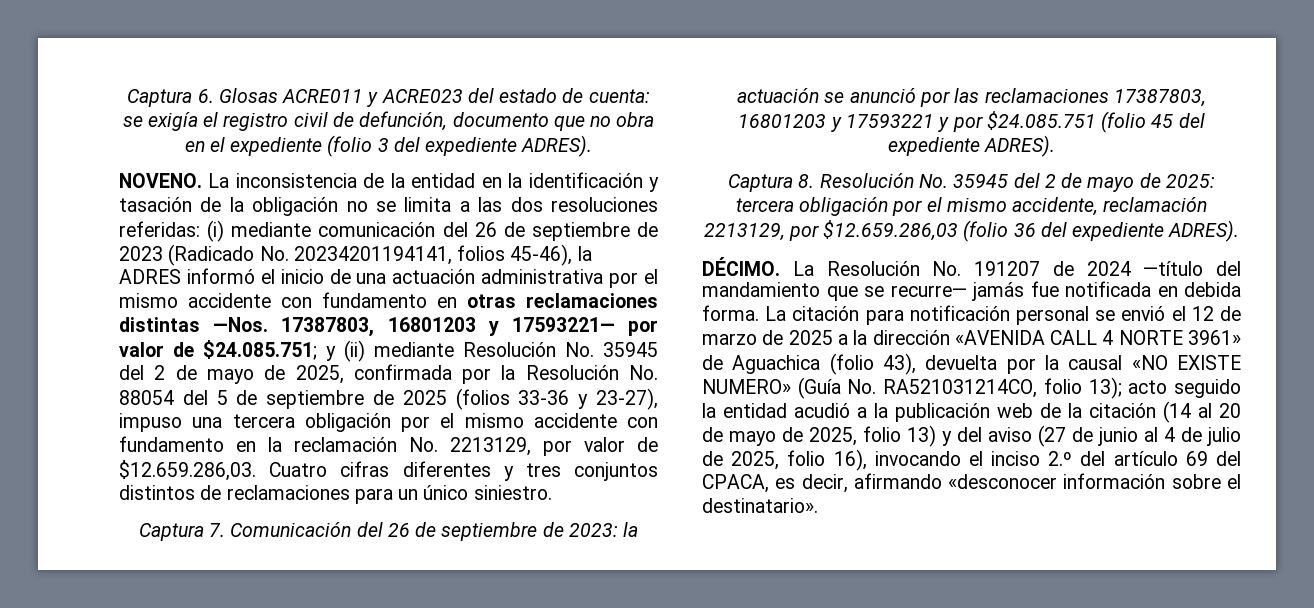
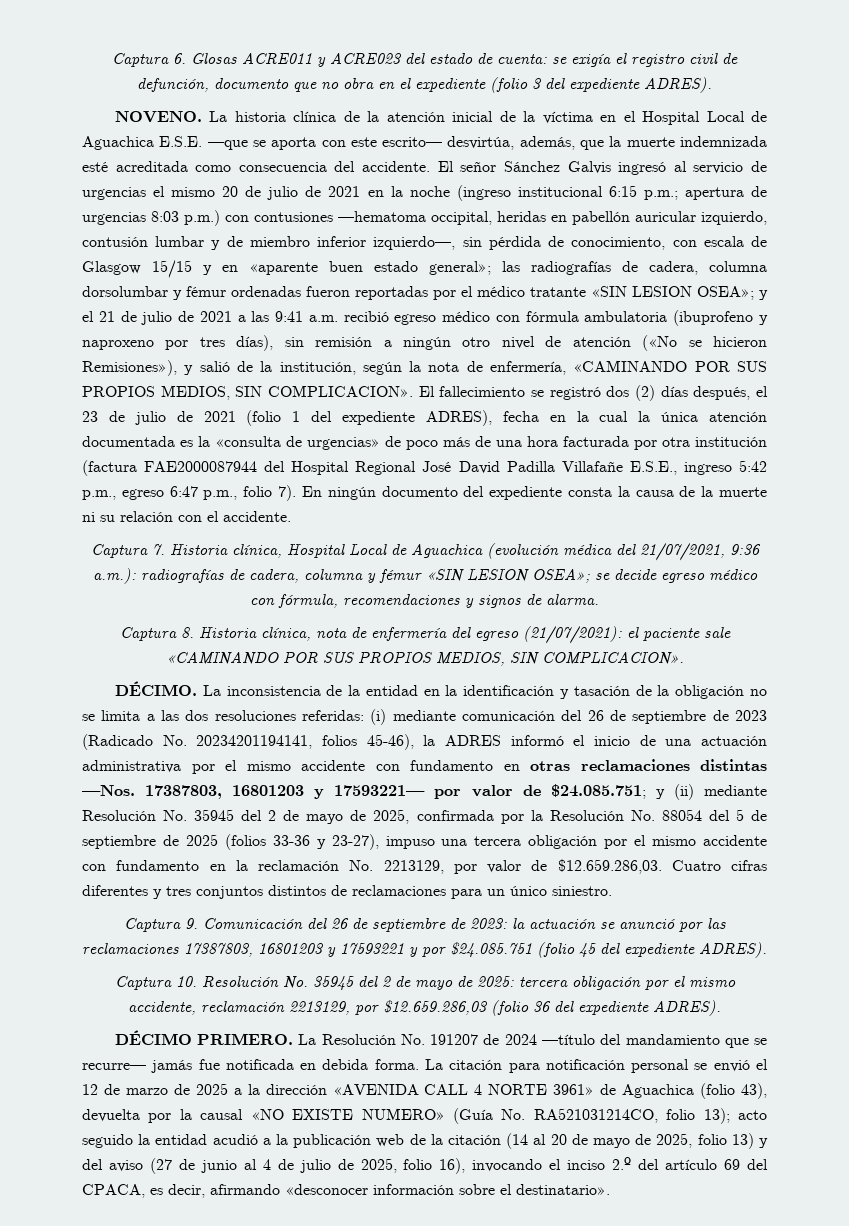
(230, 180) none -> [234,111,767,125] [82,136,767,150] [82,161,768,175] [82,185,767,201] [82,210,767,226] [82,236,768,250] [82,260,767,278] [82,286,768,300] [82,310,768,326] [82,335,768,351] [82,360,767,376] [82,385,768,401] [82,410,767,426] [82,436,767,450] [82,460,767,476] [82,485,767,501] [82,511,291,522] [90,543,761,561] [92,568,758,584] [250,594,599,608] [119,626,731,644] [165,651,684,666] [114,681,221,696] historia clínica de la atención inicial de la víctima en el Hospital Local de Aguachica E.S.E. —que se aporta con este escrito— desvirtúa, además, que la muerte indemnizada esté acreditada como consecuencia del accidente. El señor Sánchez Galvis ingresó al servicio de urgencias el mismo 20 de julio de 2021 en la noche (ingreso institucional 6:15 p.m.; apertura de urgencias 8:03 p.m.) con contusiones —hematoma occipital, heridas en pabellón auricular izquierdo, contusión lumbar y de miembro inferior izquierdo—, sin pérdida de conocimiento, con escala de Glasgow 15/15 y en «aparente buen estado general»; las radiografías de cadera, columna dorsolumbar y fémur ordenadas fueron reportadas por el médico tratante «SIN LESION OSEA»; y el 21 de julio de 2021 a las 9:41 a.m. recibió egreso médico con fórmula ambulatoria (ibuprofeno y naproxeno por tres días), sin remisión a ningún otro nivel de atención («No se hicieron Remisiones»), y salió de la institución, según la nota de enfermería, «CAMINANDO POR SUS PROPIOS MEDIOS, SIN COMPLICACION». El fallecimiento se registró dos (2) días después, el 23 de julio de 2021 (folio 1 del expediente ADRES), fecha en la cual la única atención documentada es la «consulta de urgencias» de poco más de una hora facturada por otra institución (factura FAE2000087944 del Hospital Regional José David Padilla Villafañe E.S.E., ingreso 5:42 p.m., egreso 6:47 p.m., folio 7). En ningún documento del expediente consta la causa de la muerte ni su relación con el accidente. // Captura 7. Historia clínica, Hospital Local de Aguachica (evolución médica del 21/07/2021, 9:36 a.m.): radiografías de cadera, columna y fémur «SIN LESION OSEA»; se decide egreso médico con fórmula, recomendaciones y signos de alarma. // Captura 8. Historia clínica, nota de enfermería del egreso (21/07/2021): el paciente sale «CAMINANDO POR SUS PROPIOS MEDIOS, SIN COMPLICACION». // DÉCIMO. La
[209,523,226,537] 7. -> [184,918,198,929] 9.
[798,174,815,188] 8. -> [175,976,197,987] 10.
[702,257,780,276] DÉCIMO. -> [114,1030,294,1045] DÉCIMO PRIMERO.

